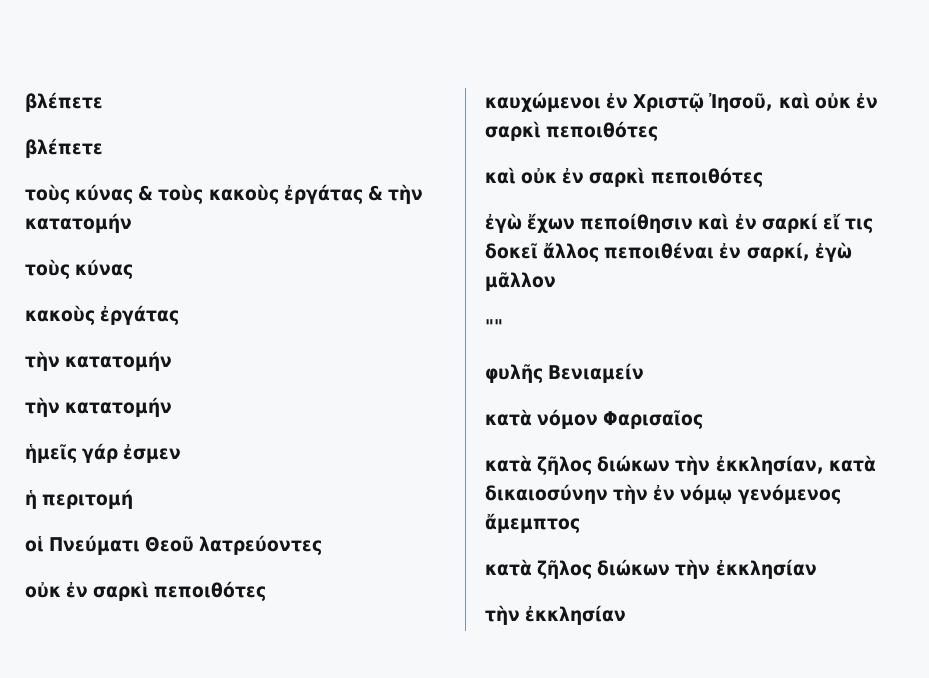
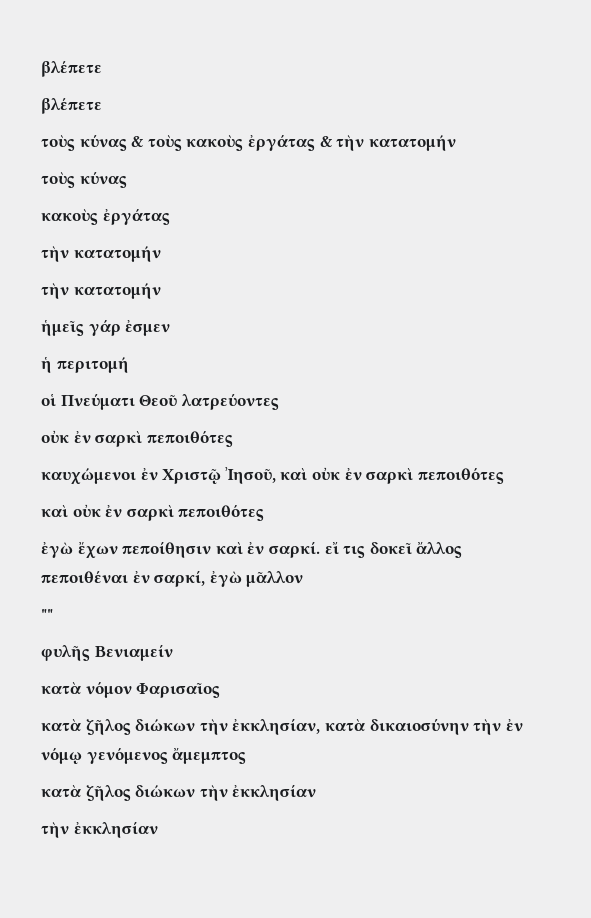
[761,213,818,233] σαρκί -> [268,541,320,558] σαρκί.

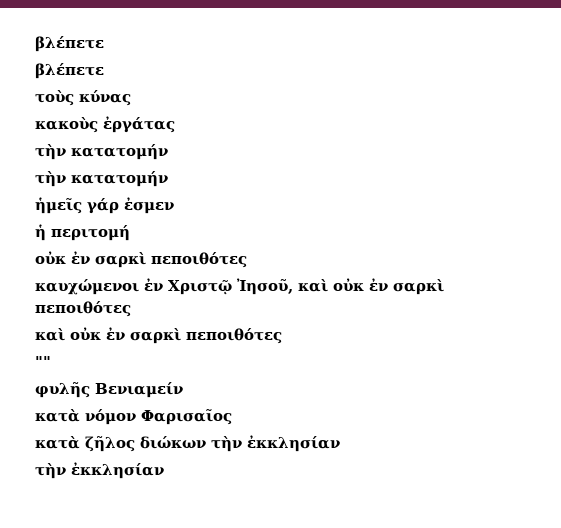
[41,134,456,151] // τοὺς κύνας & τοὺς κακοὺς ἐργάτας & τὴν κατατομήν -> (104, 71) none
[41,393,279,410] // οἱ Πνεύματι Θεοῦ λατρεύοντες -> (130, 233) none
[41,541,463,559] [41,570,304,587] // ἐγὼ ἔχων πεποίθησιν καὶ ἐν σαρκί. εἴ τις δοκεῖ ἄλλος πεποιθέναι ἐν σαρκί, ἐγὼ μᾶλλον -> (282, 336) none
[41,718,523,735] [41,747,247,764] // κατὰ ζῆλος διώκων τὴν ἐκκλησίαν, κατὰ δικαιοσύνην τὴν ἐν νόμῳ γενόμενος ἄμεμπτος -> (232, 417) none

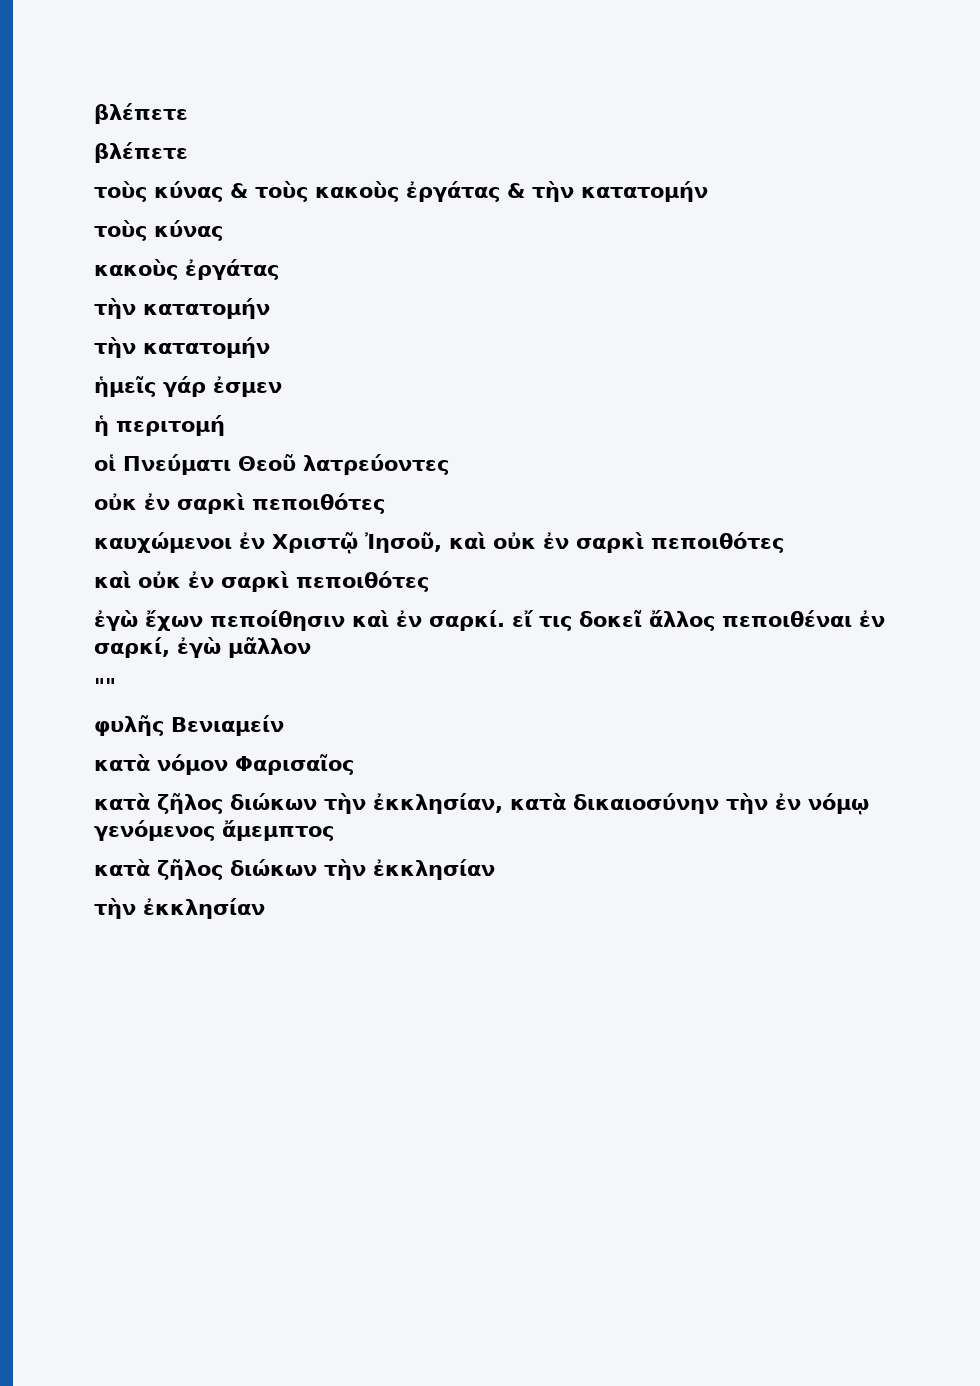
(104, 71) none -> [94,181,708,202] // τοὺς κύνας & τοὺς κακοὺς ἐργάτας & τὴν κατατομήν
(130, 233) none -> [94,454,449,475] // οἱ Πνεύματι Θεοῦ λατρεύοντες
(282, 336) none -> [94,610,885,631] [94,637,311,658] // ἐγὼ ἔχων πεποίθησιν καὶ ἐν σαρκί. εἴ τις δοκεῖ ἄλλος πεποιθέναι ἐν σαρκί, ἐγὼ μᾶλλον
(232, 417) none -> [94,793,869,815] [94,820,334,841] // κατὰ ζῆλος διώκων τὴν ἐκκλησίαν, κατὰ δικαιοσύνην τὴν ἐν νόμῳ γενόμενος ἄμεμπτος

